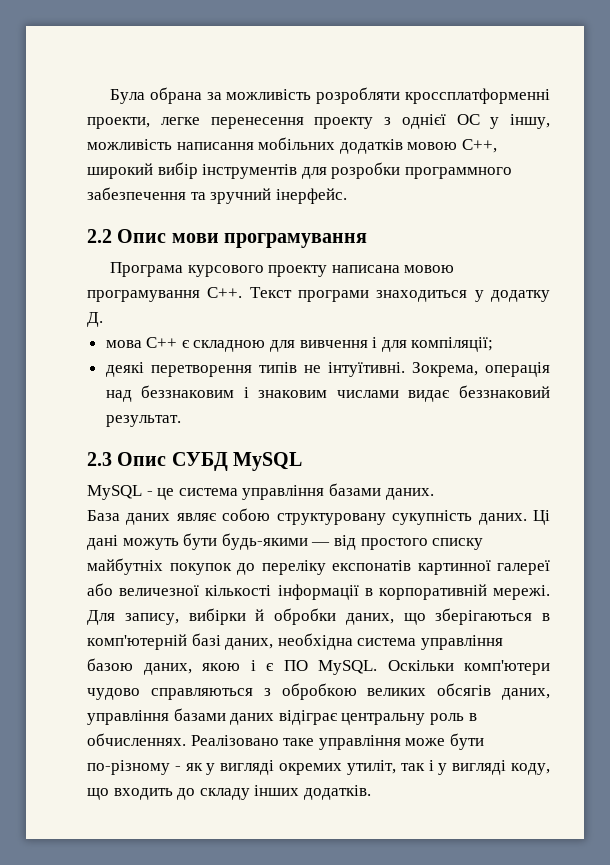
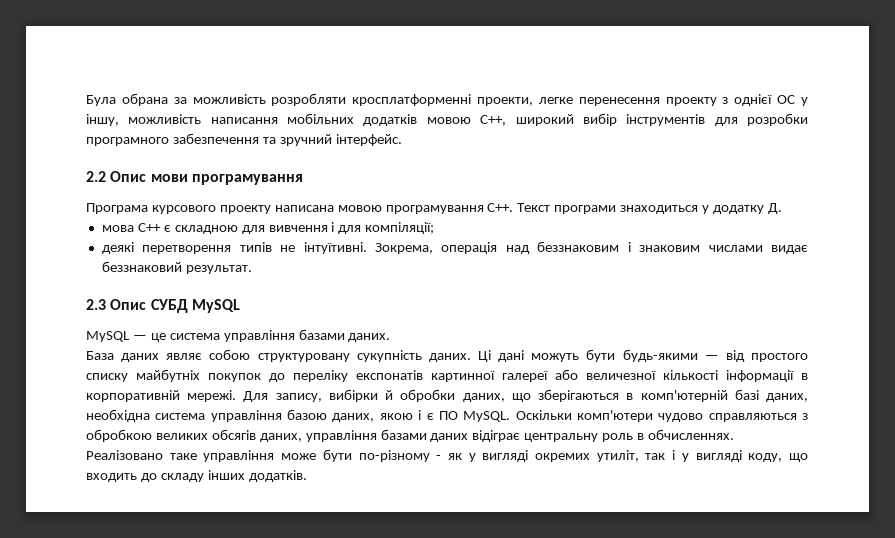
[405,88,550,104] кроссплатформенні -> [352,94,472,106] кросплатформенні
[404,167,512,179] программного -> [86,137,169,146] програмного
[275,188,347,204] інерфейс. -> [335,134,402,146] інтерфейс.
[146,491,153,496] - -> [132,335,147,340] —

